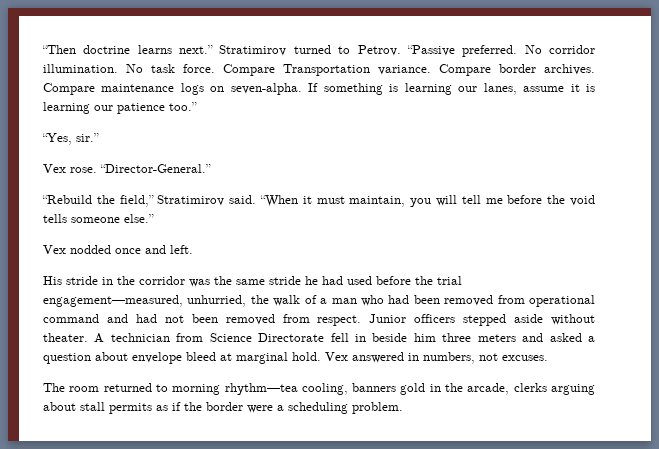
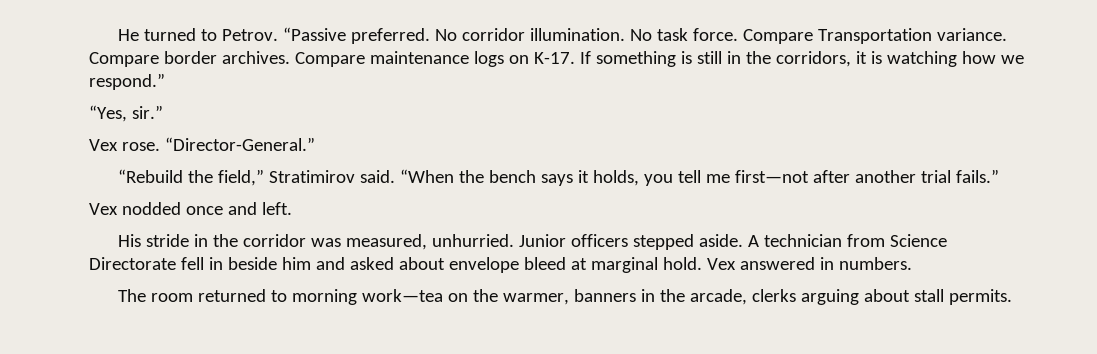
[42,45,287,56] “Then doctrine learns next.” Stratimirov -> [117,29,139,41] He
[230,83,302,95] seven-alpha. -> [533,52,575,64] K-17.
[404,83,595,95] [43,102,197,114] learning our lanes, assume it is learning our patience too.” -> [696,51,1024,67] [89,73,165,90] still in the corridors, it is watching how we respond.”
[302,195,595,207] [43,214,154,223] it must maintain, you will tell me before the void tells someone else.” -> [458,169,999,186] the bench says it holds, you tell me first—not after another trial fails.”
[214,276,462,285] [43,295,596,307] [43,314,596,326] [43,333,88,342] the same stride he had used before the trial engagement—measured, unhurried, the walk of a man who had been removed from operational command and had not been removed from respect. Junior officers stepped aside without theater. -> [345,234,743,250] measured, unhurried. Junior officers stepped aside.
[442,333,596,342] [43,353,91,364] three meters and asked a question -> [315,257,394,270] and asked
[423,352,548,364] numbers, not excuses. -> [838,257,912,270] numbers.
[224,383,426,395] rhythm—tea cooling, banners gold -> [361,289,636,305] work—tea on the warmer, banners
[109,402,403,414] permits as if the border were a scheduling problem. -> [948,289,1012,305] permits.

